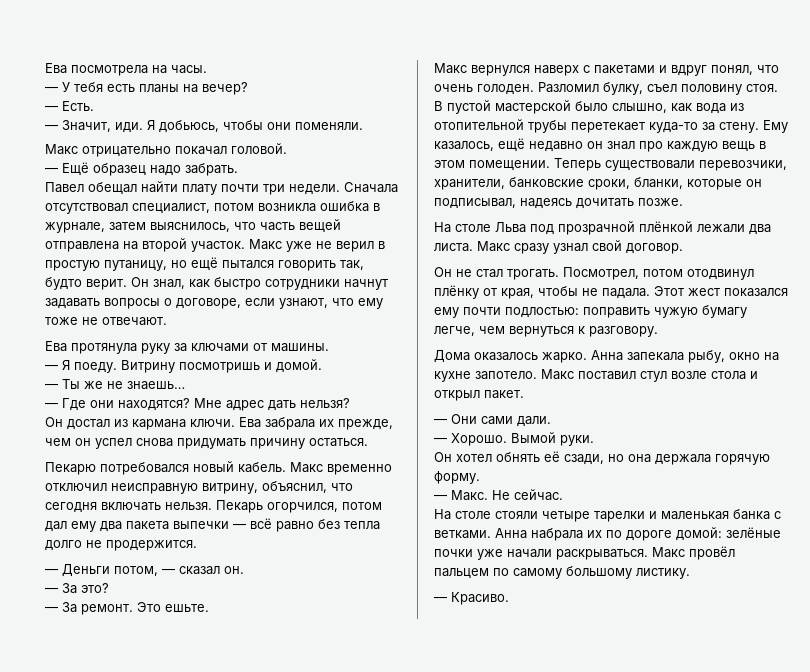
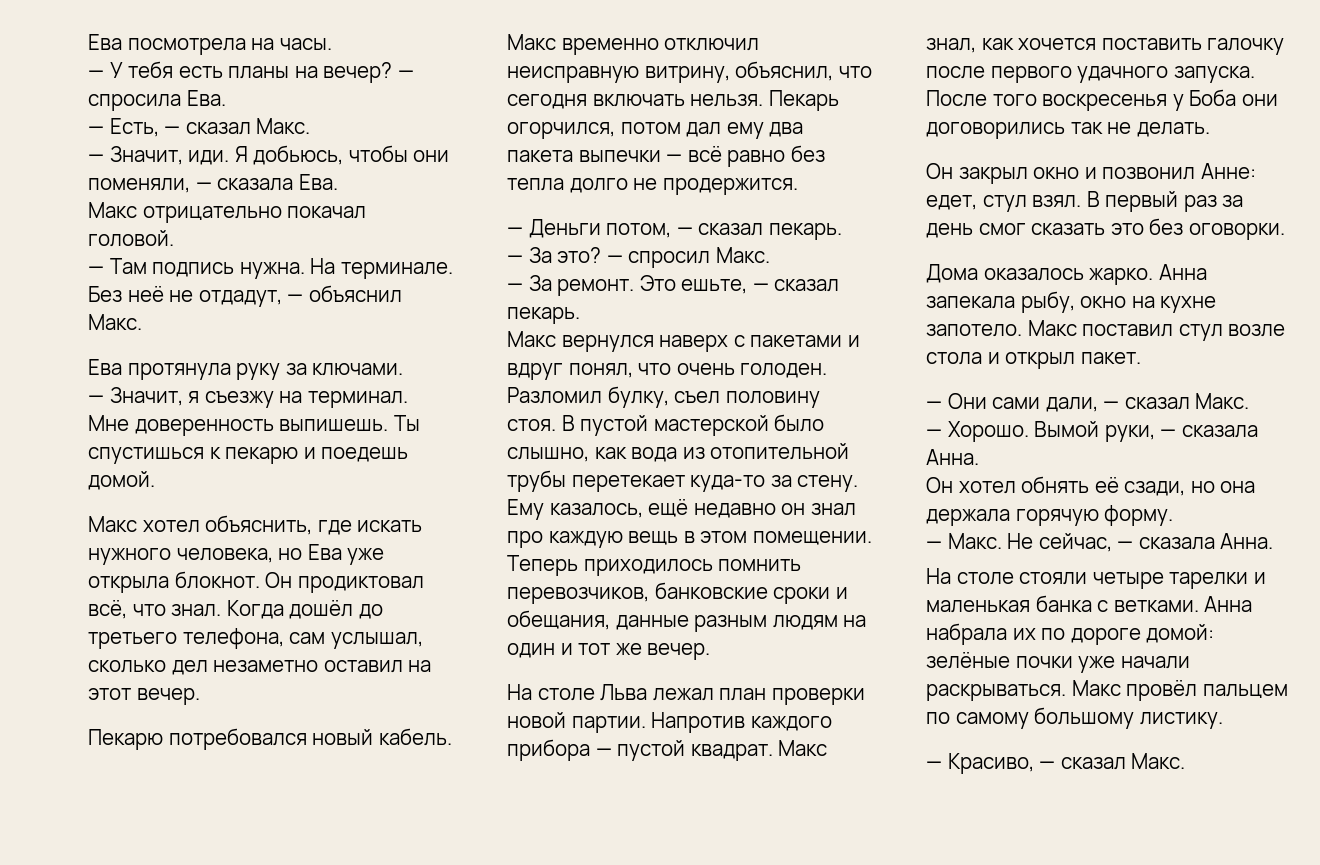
[45,101,94,111] // — Есть. -> [397,70,414,78] [88,90,226,111] [88,118,311,137] — спросила Ева. // — Есть, — сказал Макс.
[295,122,363,130] поменяли. -> [88,174,338,193] поменяли, — сказала Ева.
[62,162,238,176] [45,181,398,195] [45,201,380,214] [45,219,341,233] [45,238,385,252] [45,257,364,271] [45,277,388,290] [45,298,383,309] [45,317,167,326] [45,341,329,354] [45,359,322,373] [45,379,185,390] [45,398,350,411] [45,417,393,430] [45,438,368,449] Ещё образец надо забрать. // Павел обещал найти плату почти три недели. Сначала отсутствовал специалист, потом возникла ошибка в журнале, затем выяснилось, что часть вещей отправлена на второй участок. Макс уже не верил в простую путаницу, но ещё пытался говорить так, будто верит. Он знал, как быстро сотрудники начнут задавать вопросы о договоре, если узнают, что ему тоже не отвечают. // Ева протянула руку за ключами от машины. // — Я поеду. Витрину посмотришь и домой. // — Ты же не знаешь… // — Где они находятся? Мне адрес дать нельзя? // Он достал из кармана ключи. Ева забрала их прежде, чем он успел снова придумать причину остаться. -> [109,258,453,279] [88,285,402,307] [88,314,142,330] [88,359,404,380] [88,387,408,408] [88,415,420,436] [88,447,409,464] [88,471,155,490] [88,515,423,535] [88,544,385,565] [88,571,424,593] [88,600,383,619] [88,628,423,649] [88,660,432,675] [88,688,200,705] Там подпись нужна. На терминале. Без неё не отдадут, — объяснил Макс. // Ева протянула руку за ключами. // — Значит, я съезжу на терминал. Мне доверенность выпишешь. Ты спустишься к пекарю и поедешь домой. // Макс хотел объяснить, где искать нужного человека, но Ева уже открыла блокнот. Он продиктовал всё, что знал. Когда дошёл до третьего телефона, сам услышал, сколько дел незаметно оставил на этот вечер.
[224,566,244,574] он. -> [768,223,842,240] пекарь.
(109, 588) none -> [606,247,770,268] — спросил Макс.
[165,604,209,612] ешьте. -> [681,279,840,294] [507,307,580,324] ешьте, — сказал пекарь.
[605,160,787,171] [434,177,762,190] [434,198,683,209] [434,221,771,235] [434,240,683,254] [434,267,754,280] [434,285,788,299] [434,305,747,318] [434,326,658,337] существовали перевозчики, хранители, банковские сроки, бланки, которые он подписывал, надеясь дочитать позже. // На столе Льва под прозрачной плёнкой лежали два листа. Макс сразу узнал свой договор. // Он не стал трогать. Посмотрел, потом отодвинул плёнку от края, чтобы не падала. Этот жест показался ему почти подлостью: поправить чужую бумагу легче, чем вернуться к разговору. -> [583,559,802,576] [507,582,848,604] [507,610,867,632] [507,643,711,660] [507,684,865,705] [507,712,832,733] [507,739,828,761] [926,38,1285,55] [926,66,1255,83] [926,89,1278,111] [926,122,1210,139] [926,163,1256,184] [926,191,1244,212] [926,218,1285,240] приходилось помнить перевозчиков, банковские сроки и обещания, данные разным людям на один и тот же вечер. // На столе Льва лежал план проверки новой партии. Напротив каждого прибора — пустой квадрат. Макс знал, как хочется поставить галочку после первого удачного запуска. После того воскресенья у Боба они договорились так не делать. // Он закрыл окно и позвонил Анне: едет, стул взял. В первый раз за день смог сказать это без оговорки.
[517,416,551,427] дали. -> [1045,393,1250,412] дали, — сказал Макс.
[560,435,594,446] руки. -> [1104,425,1258,442] [926,449,979,465] руки, — сказала Анна.
[514,489,563,501] сейчас. -> [1038,533,1274,552] сейчас, — сказала Анна.
[451,592,509,605] Красиво. -> [947,753,1186,774] Красиво, — сказал Макс.

